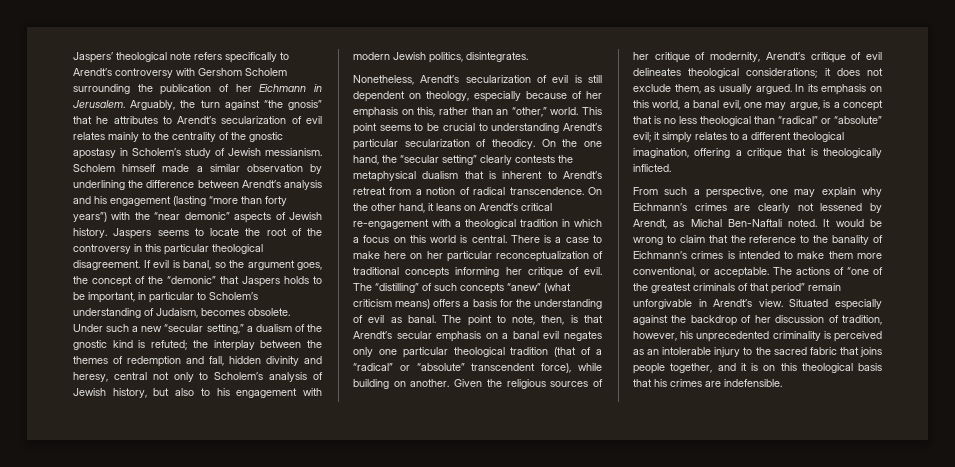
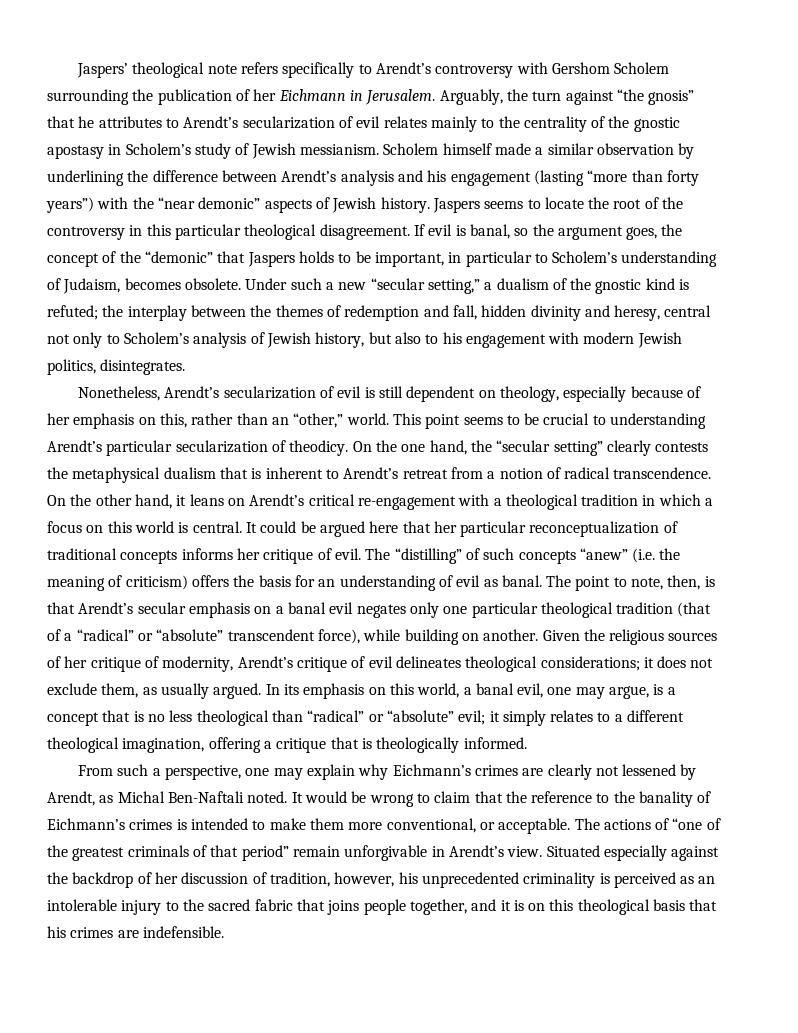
[510,235,602,243] [353,251,423,259] There is a case to make here on -> [245,521,431,537] It could be argued here that
[455,267,500,277] informing -> [181,548,233,560] informs
[544,283,571,293] [353,299,470,309] (what criticism means) offers a -> [632,548,681,563] [47,575,255,591] (i.e. the meaning of criticism) offers the
[515,299,531,307] the -> [318,579,336,587] an
[633,164,671,172] inflicted. -> [463,737,527,749] informed.

